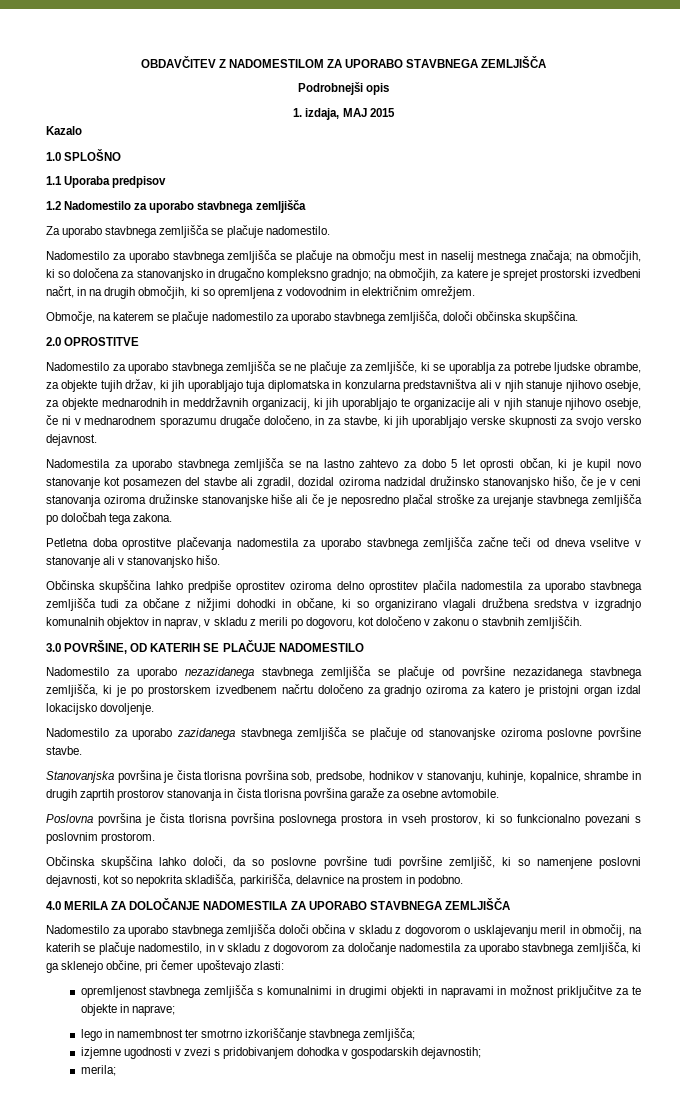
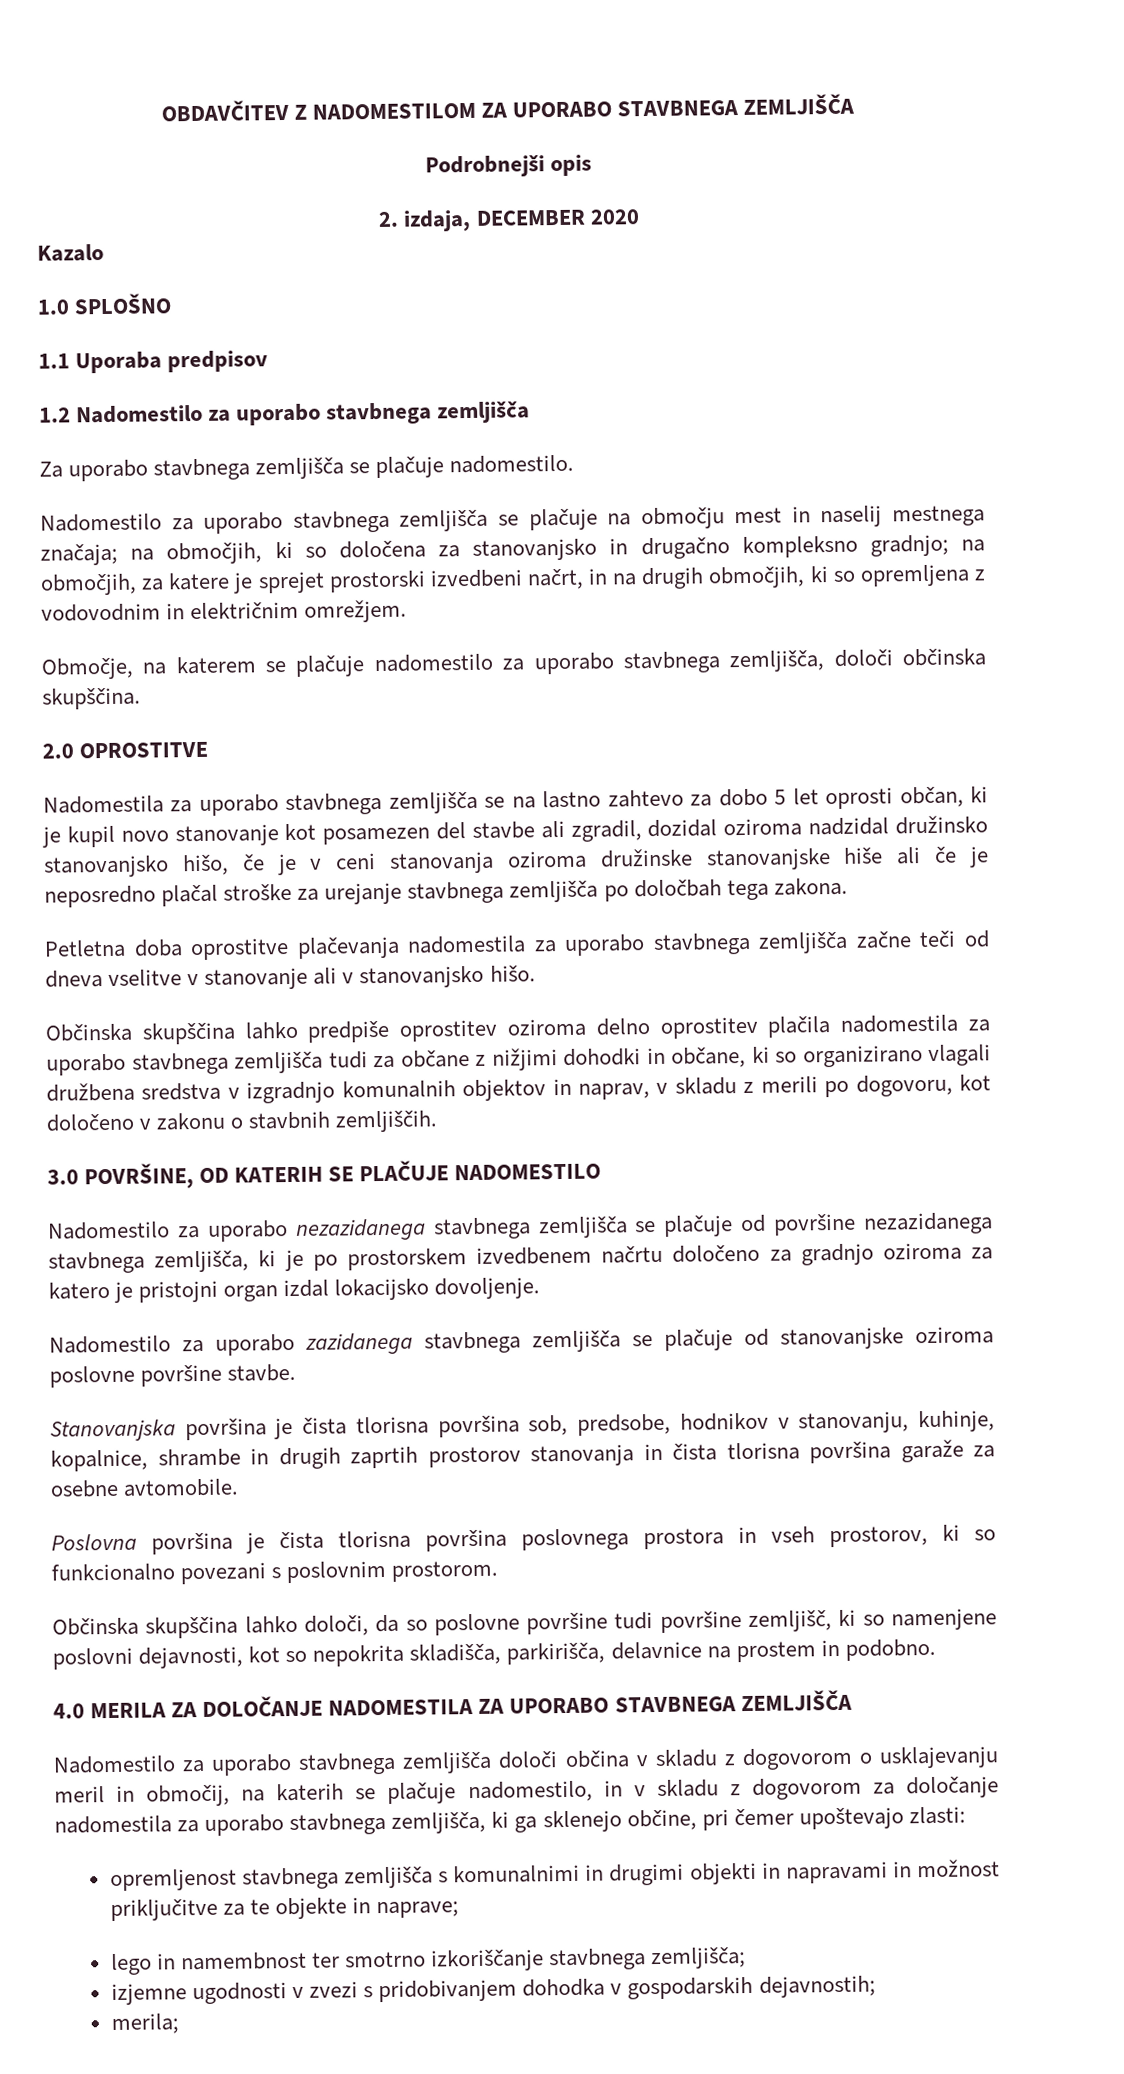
[293,108,395,120] 1. izdaja, MAJ 2015 -> [378,209,640,232] 2. izdaja, DECEMBER 2020
[46,361,641,374] [46,379,641,392] [46,397,641,410] [46,415,641,428] [46,434,97,446] // Nadomestilo za uporabo stavbnega zemljišča se ne plačuje za zemljišče, ki se uporablja za potrebe ljudske obrambe, za objekte tujih držav, ki jih uporabljajo tuja diplomatska in konzularna predstavništva ali v njih stanuje njihovo osebje, za objekte mednarodnih in meddržavnih organizacij, ki jih uporabljajo te organizacije ali v njih stanuje njihovo osebje, če ni v mednarodnem sporazumu drugače določeno, in za stavbe, ki jih uporabljajo verske skupnosti za svojo versko dejavnost. -> (209, 750) none

